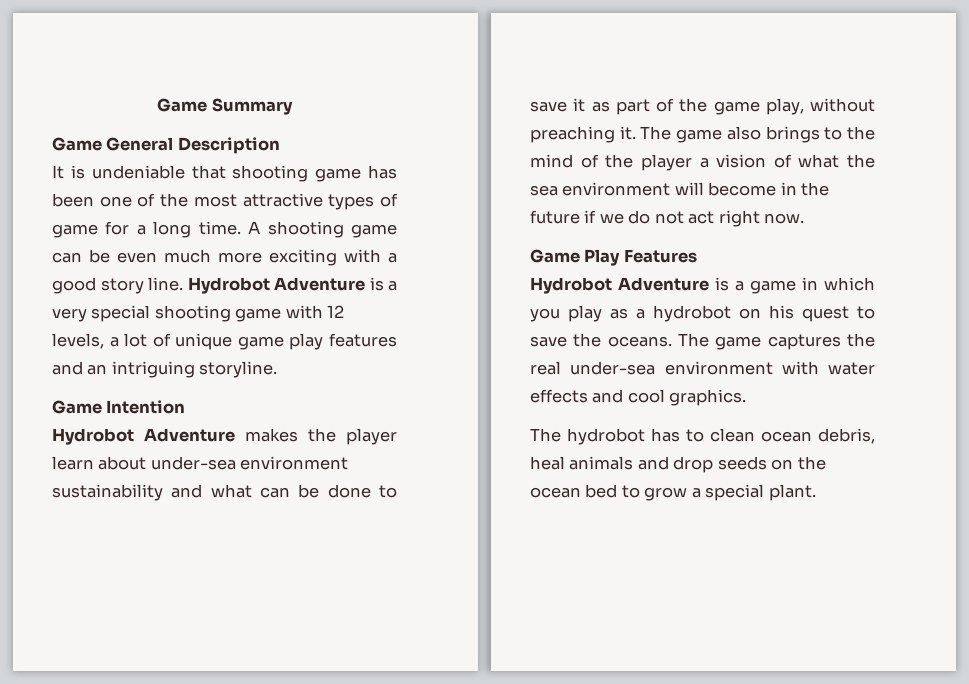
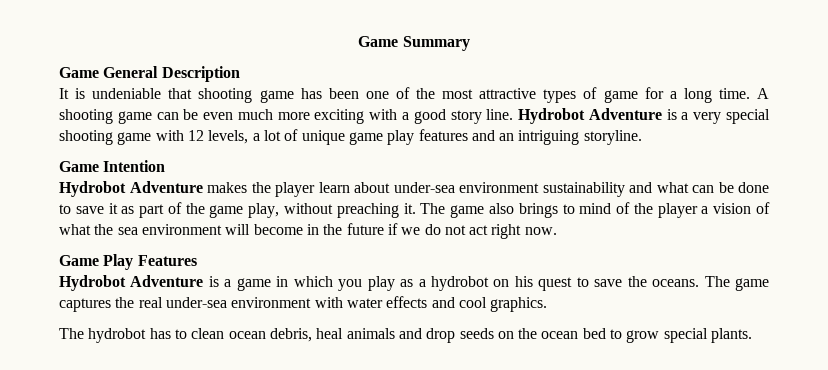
[847,126,875,140] the -> (575, 209) none
[691,484,816,501] a special plant. -> [663,328,753,343] special plants.

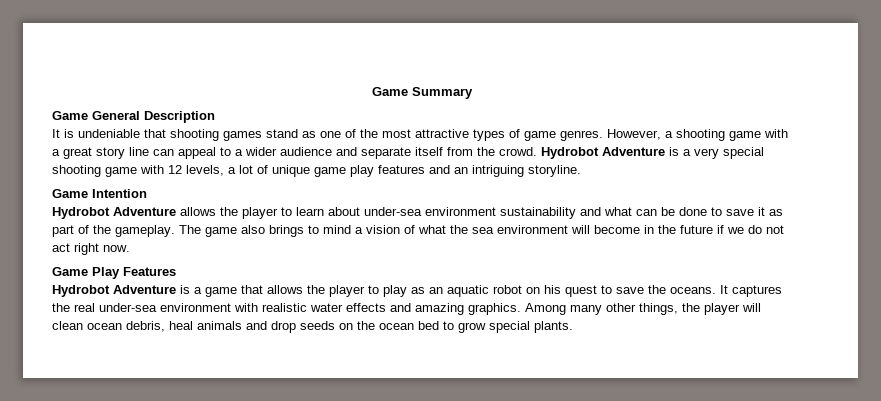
[259,88,359,103] game has been -> [223,129,316,141] games stand as
[644,87,770,103] [59,109,514,124] for a long time. A shooting game can be even much more exciting with a good story line. -> [560,129,788,141] [52,147,537,159] genres. However, a shooting game with a great story line can appeal to a wider audience and separate itself from the crowd.
[207,182,315,197] makes the player -> [180,207,292,219] allows the player to
[209,203,416,218] game play, without preaching it. -> [115,225,175,237] gameplay.
[616,202,698,218] of the player -> (351, 229) none
[276,276,489,291] in which you play as a hydrobot -> [241,285,522,297] that allows the player to play as an aquatic robot
[704,276,770,291] The game -> [720,285,728,294] It
(343, 302) none -> [262,303,307,312] realistic
[458,297,487,308] cool -> [415,303,464,315] amazing
[59,328,187,343] // The hydrobot has to -> [525,303,761,315] Among many other things, the player will

